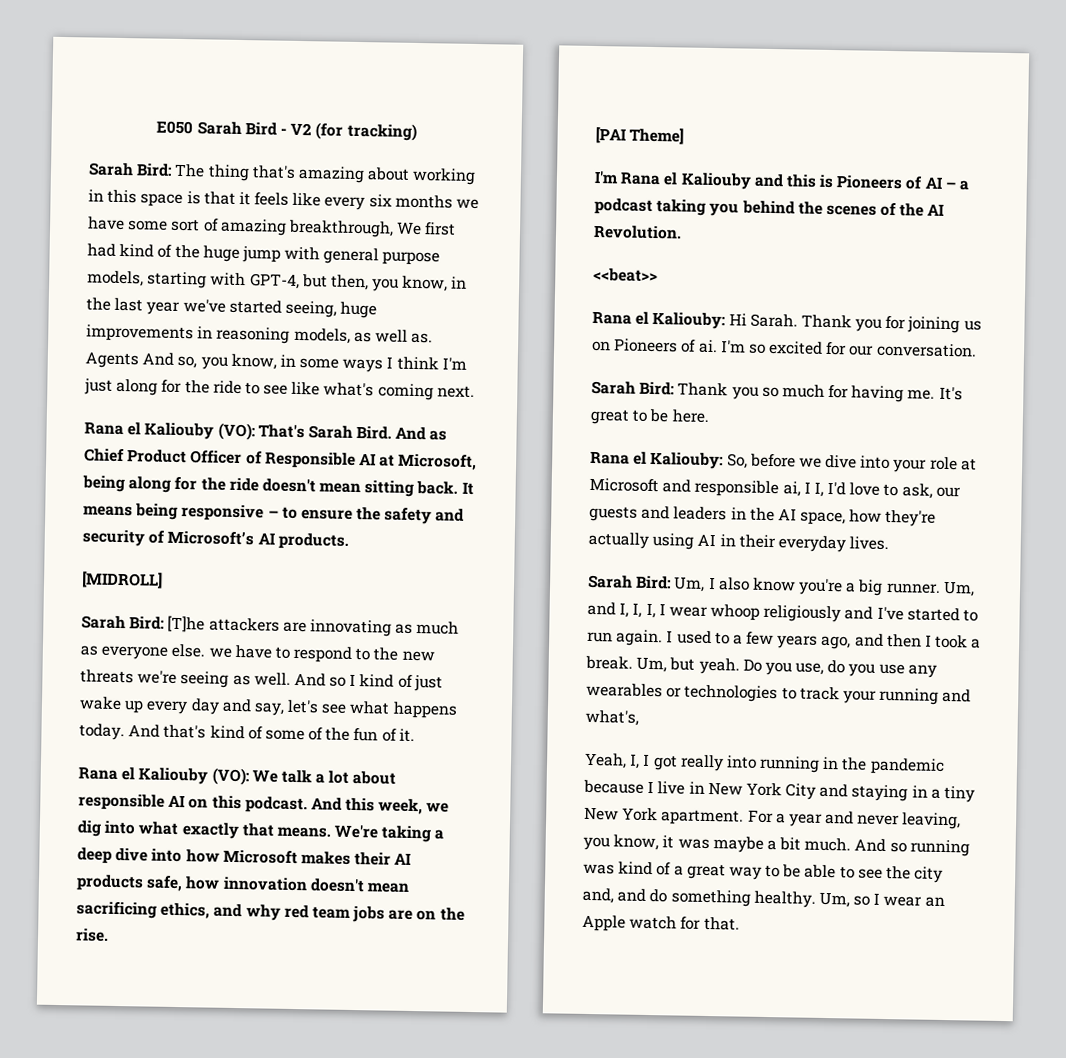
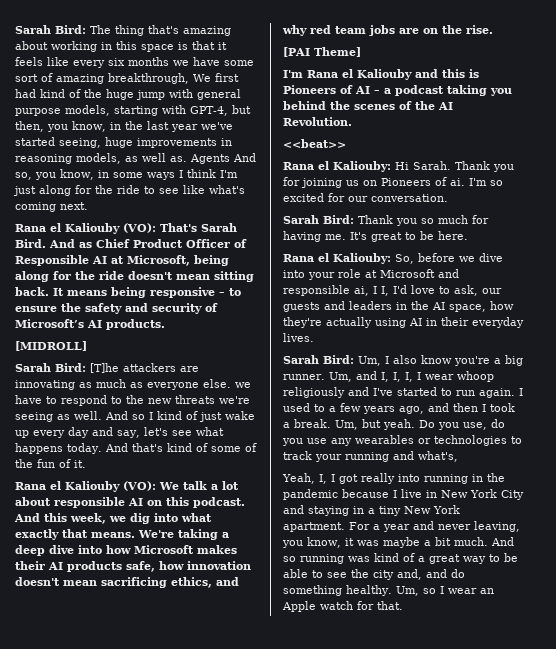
[156,120,417,141] E050 Sarah Bird - V2 (for tracking) // -> (15, 29) none

